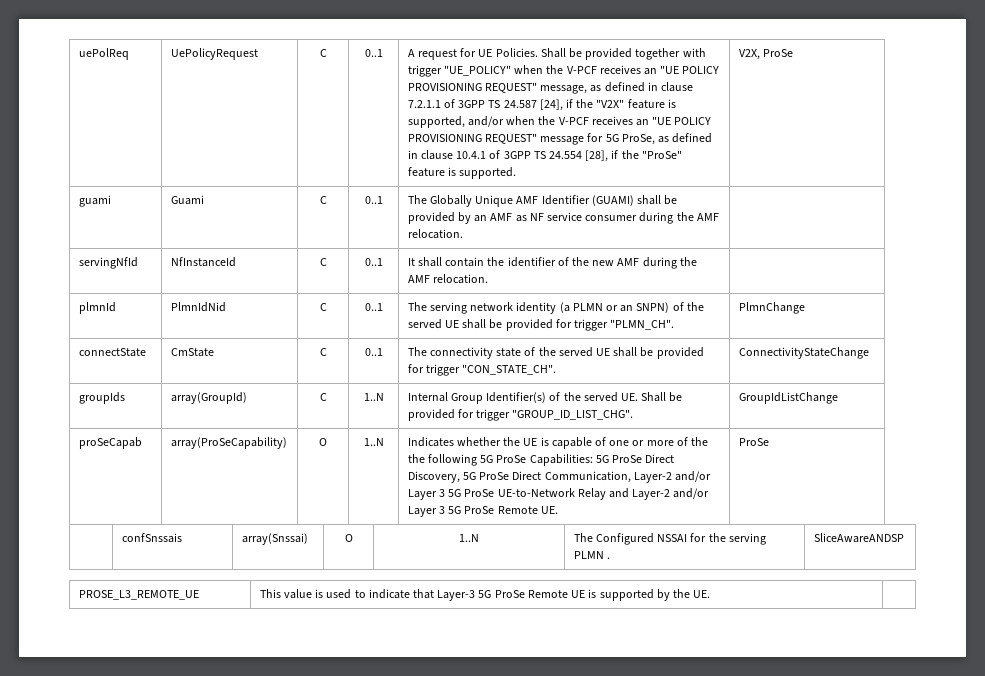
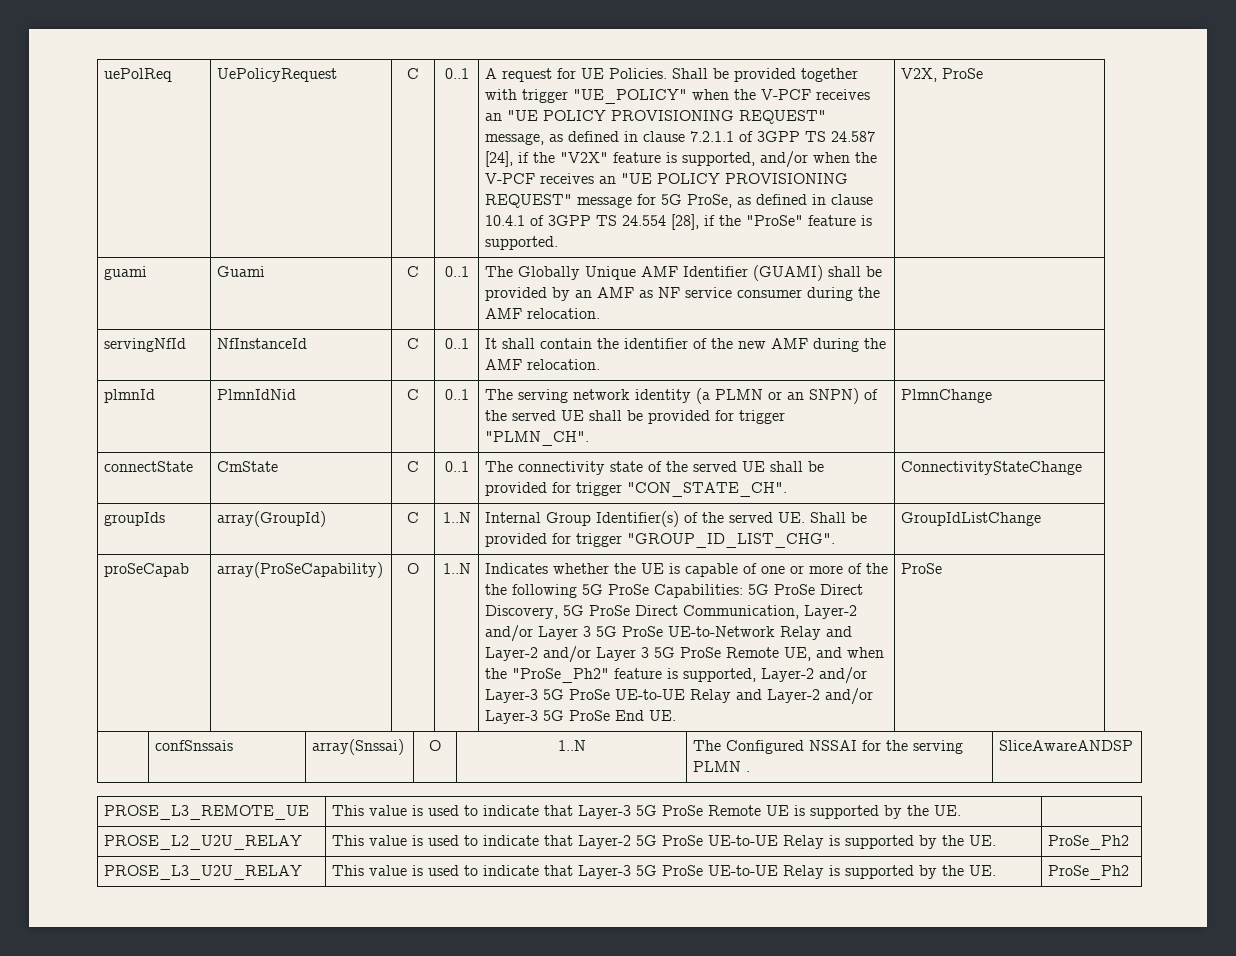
(538, 510) none -> [783,647,884,661] [484,667,867,684] [484,688,873,705] [484,710,644,724] UE, and when the "ProSe_Ph2" feature is supported, Layer-2 and/or Layer-3 5G ProSe UE-to-UE Relay and Layer-2 and/or Layer-3 5G ProSe End
(711, 594) none -> [103,835,302,850] [331,835,996,849] [1047,835,1129,850] [103,865,302,880] [331,865,996,879] [1047,865,1129,880] // PROSE_L2_U2U_RELAY | This value is used to indicate that Layer-2 5G ProSe UE-to-UE Relay is supported by the UE. | ProSe_Ph2 // PROSE_L3_U2U_RELAY | This value is used to indicate that Layer-3 5G ProSe UE-to-UE Relay is supported by the UE. | ProSe_Ph2

